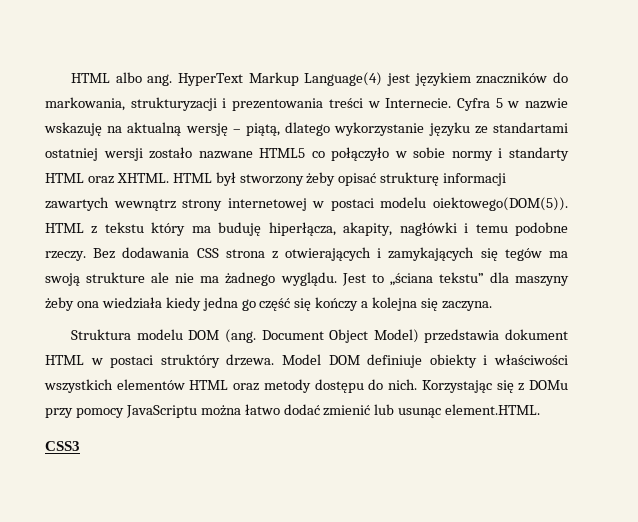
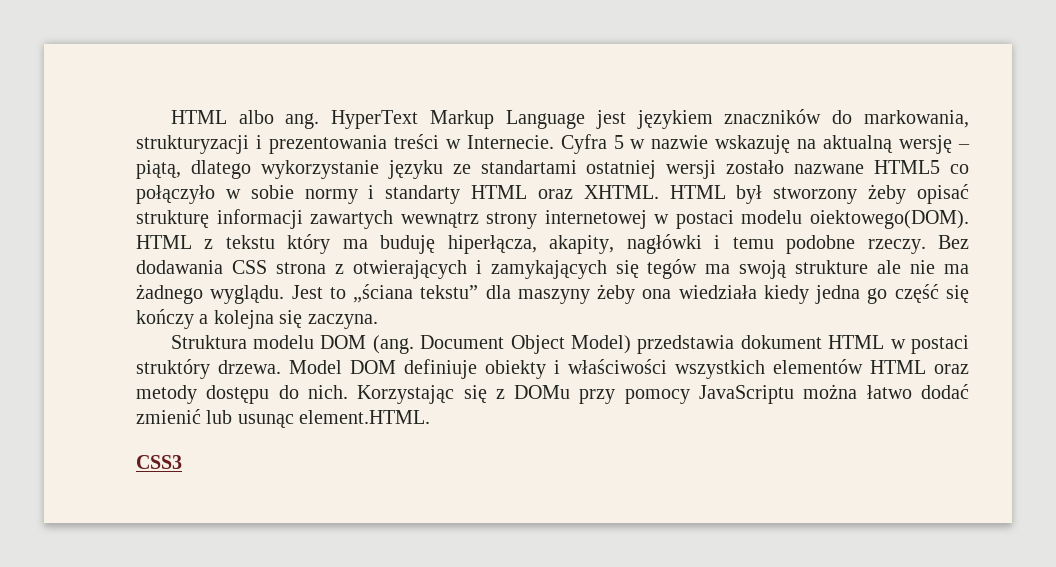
[304,72,383,86] Language(4) -> [505,110,585,129] Language
[432,197,568,211] oiektowego(DOM(5)). -> [809,210,969,229] oiektowego(DOM).

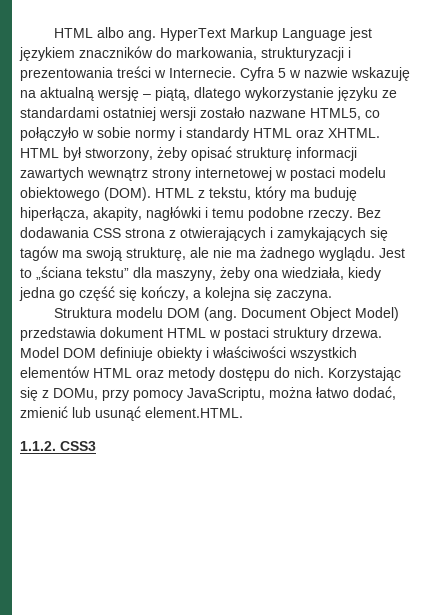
[480,160,577,174] standartami -> [20,107,99,118] standardami
[874,160,941,174] HTML5 -> [310,108,361,120] HTML5,
[385,185,461,204] standarty -> [186,127,249,141] standardy
[773,187,858,204] stworzony -> [85,148,153,161] stworzony,
[809,210,969,229] oiektowego(DOM). -> [20,187,151,201] obiektowego (DOM).
[225,235,275,249] tekstu -> [209,187,251,200] tekstu,
[647,259,698,279] tegów -> [20,246,59,261] tagów
[795,260,869,274] strukture -> [126,247,186,261] strukturę,
[517,289,590,304] maszyny -> [156,270,216,281] maszyny,
[678,285,757,299] wiedziała -> [281,267,344,280] wiedziała,
[136,309,194,329] kończy -> [141,286,189,301] kończy,
[136,359,210,379] struktóry -> [273,327,328,341] struktury
[514,385,571,399] DOMu -> [53,388,98,400] DOMu,
[699,385,795,404] JavaScriptu -> [187,387,265,401] JavaScriptu,
[920,384,969,399] dodać -> [353,386,396,400] dodać,
[237,414,294,428] usunąc -> [95,406,141,421] usunąć
(431, 417) none -> [20,441,56,451] 1.1.2.

